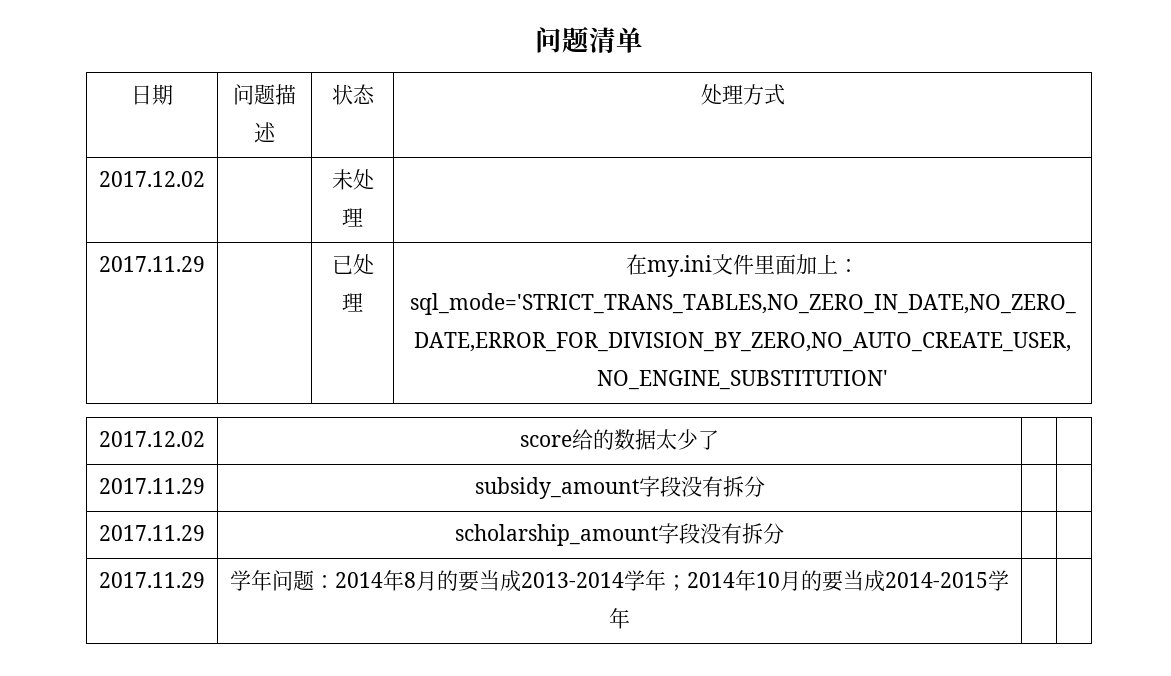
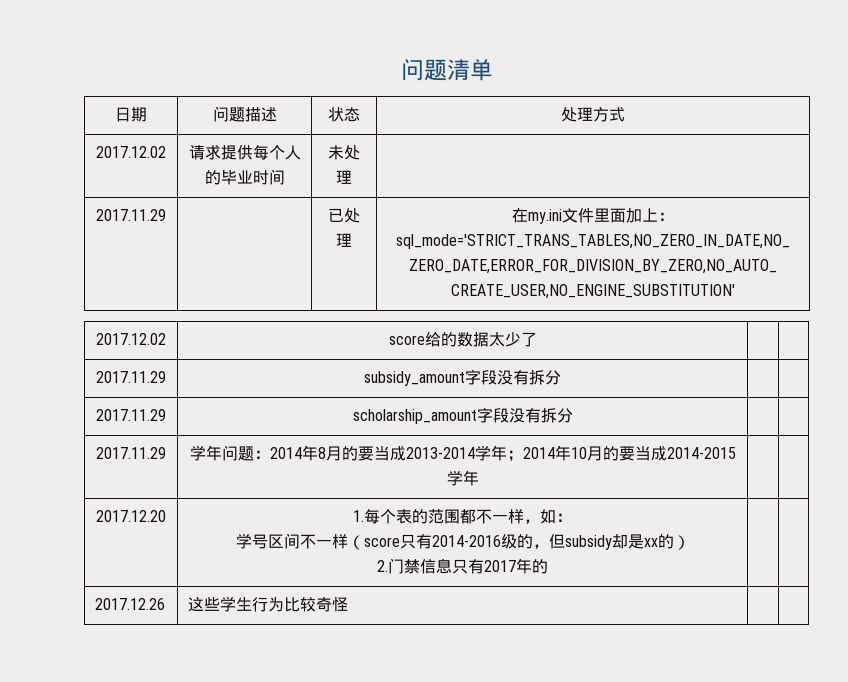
(205, 179) none -> [188,144,301,160] [204,169,285,185] 请求提供每个人的毕业时间
(630, 618) none -> [96,510,166,522] [353,509,572,524] [235,533,690,550] [377,558,548,574] [95,598,166,610] [188,596,349,612] // 2017.12.20 | 1.每个表的范围都不一样，如： // 学号区间不一样（score只有2014-2016级的，但subsidy却是xx的） // 2.门禁信息只有2017年的 | | // 2017.12.26 | 这些学生行为比较奇怪 | |

